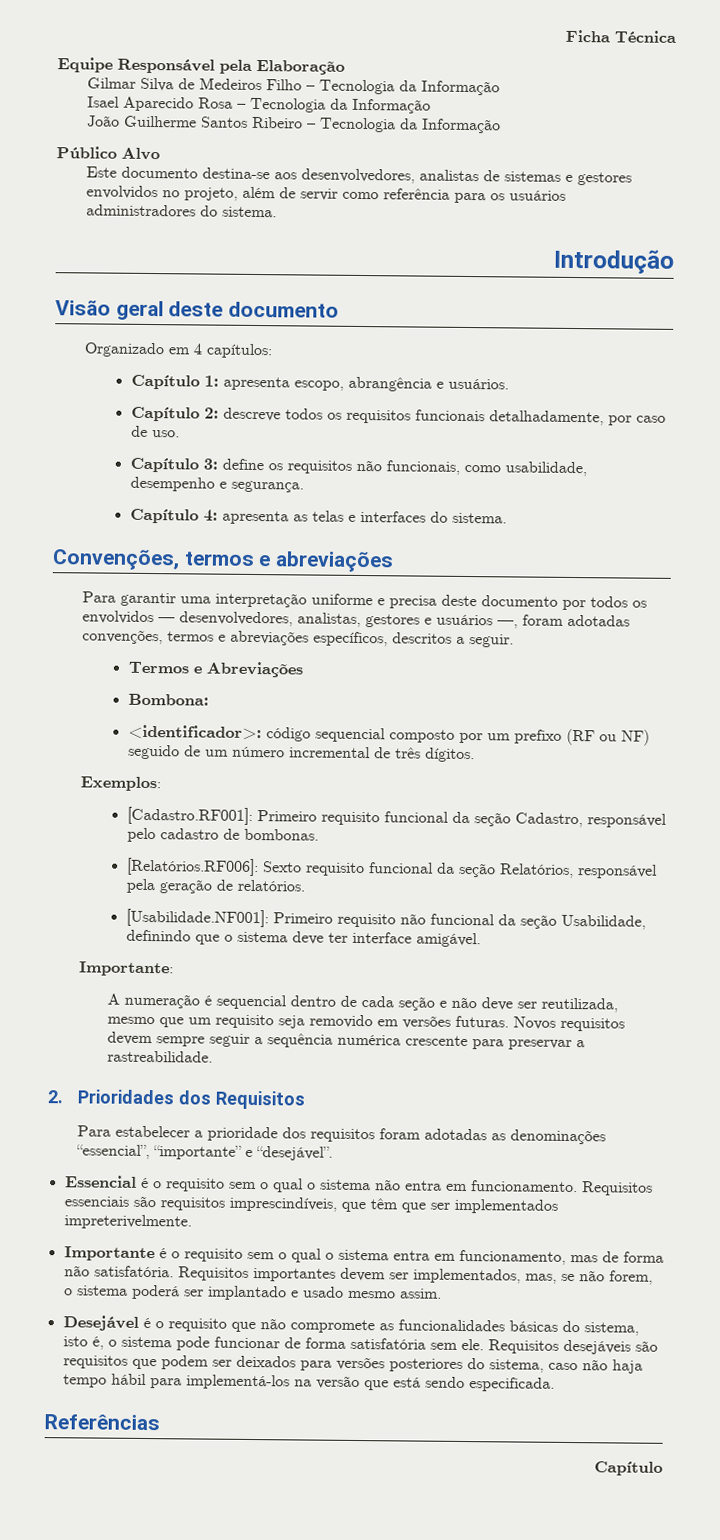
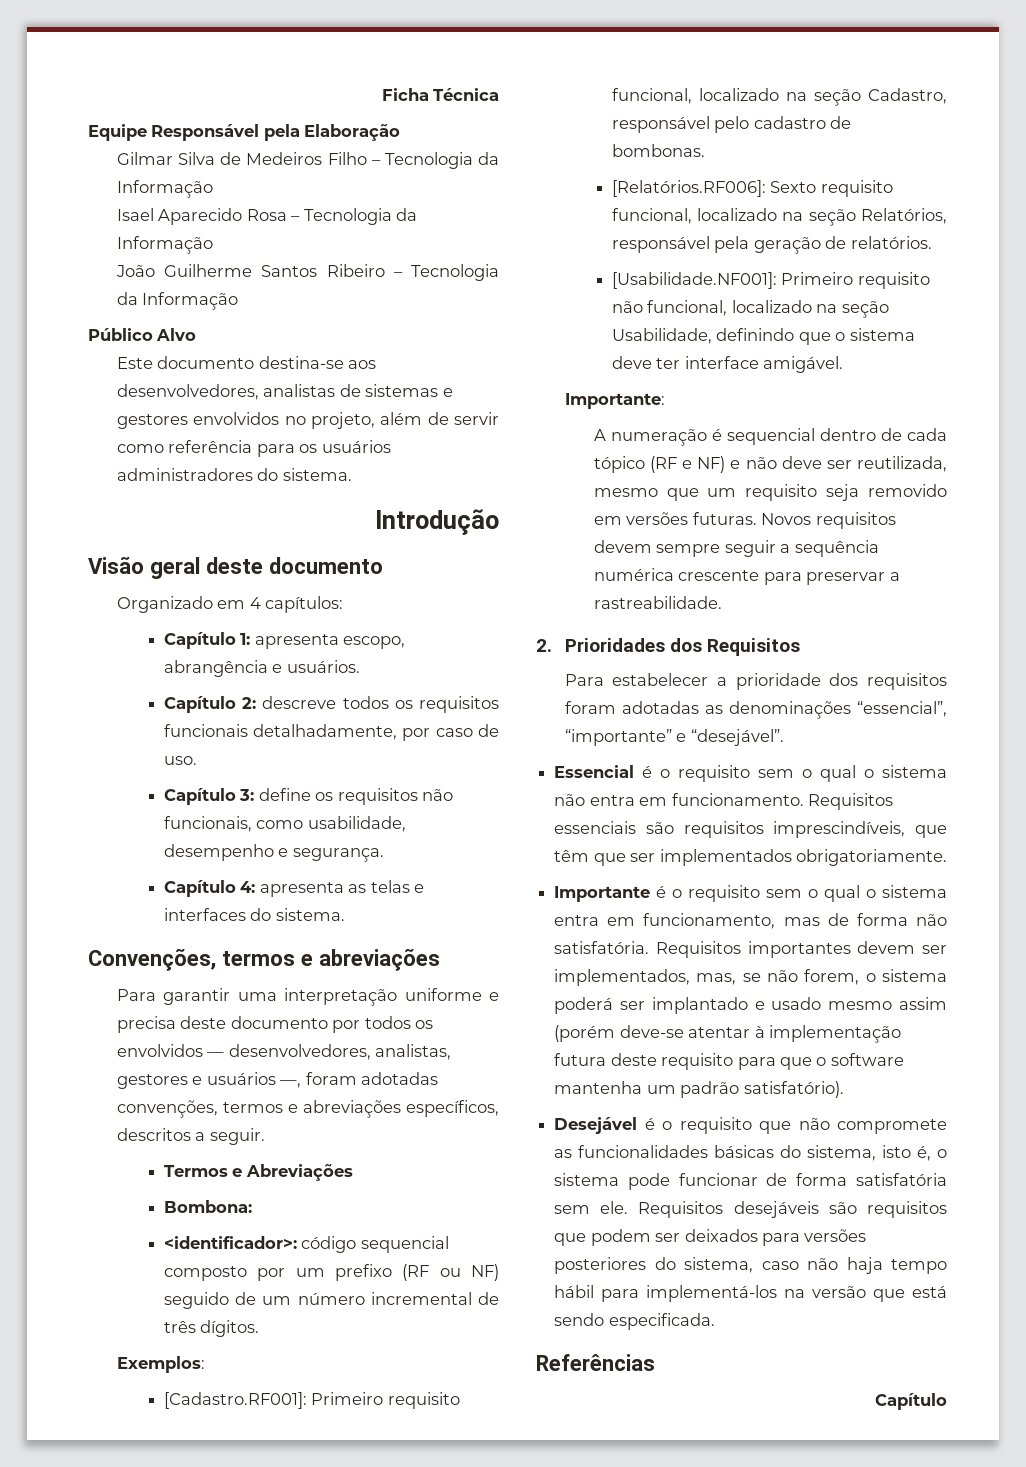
[383,811,470,824] funcional da -> [611,88,807,104] funcional, localizado na
[368,862,455,874] funcional da -> [611,208,804,224] funcional, localizado na
[429,913,516,926] funcional da -> [647,300,838,316] funcional, localizado na
[398,996,436,1011] seção -> [593,456,726,473] tópico (RF e NF)
[63,1214,192,1230] impreterivelmente. -> [795,849,947,866] obrigatoriamente.
[399,1288,442,1299] assim. -> [899,997,947,1010] [554,1025,901,1043] [554,1053,904,1070] [554,1081,844,1098] assim (porém deve-se atentar à implementação futura deste requisito para que o software mantenha um padrão satisfatório).

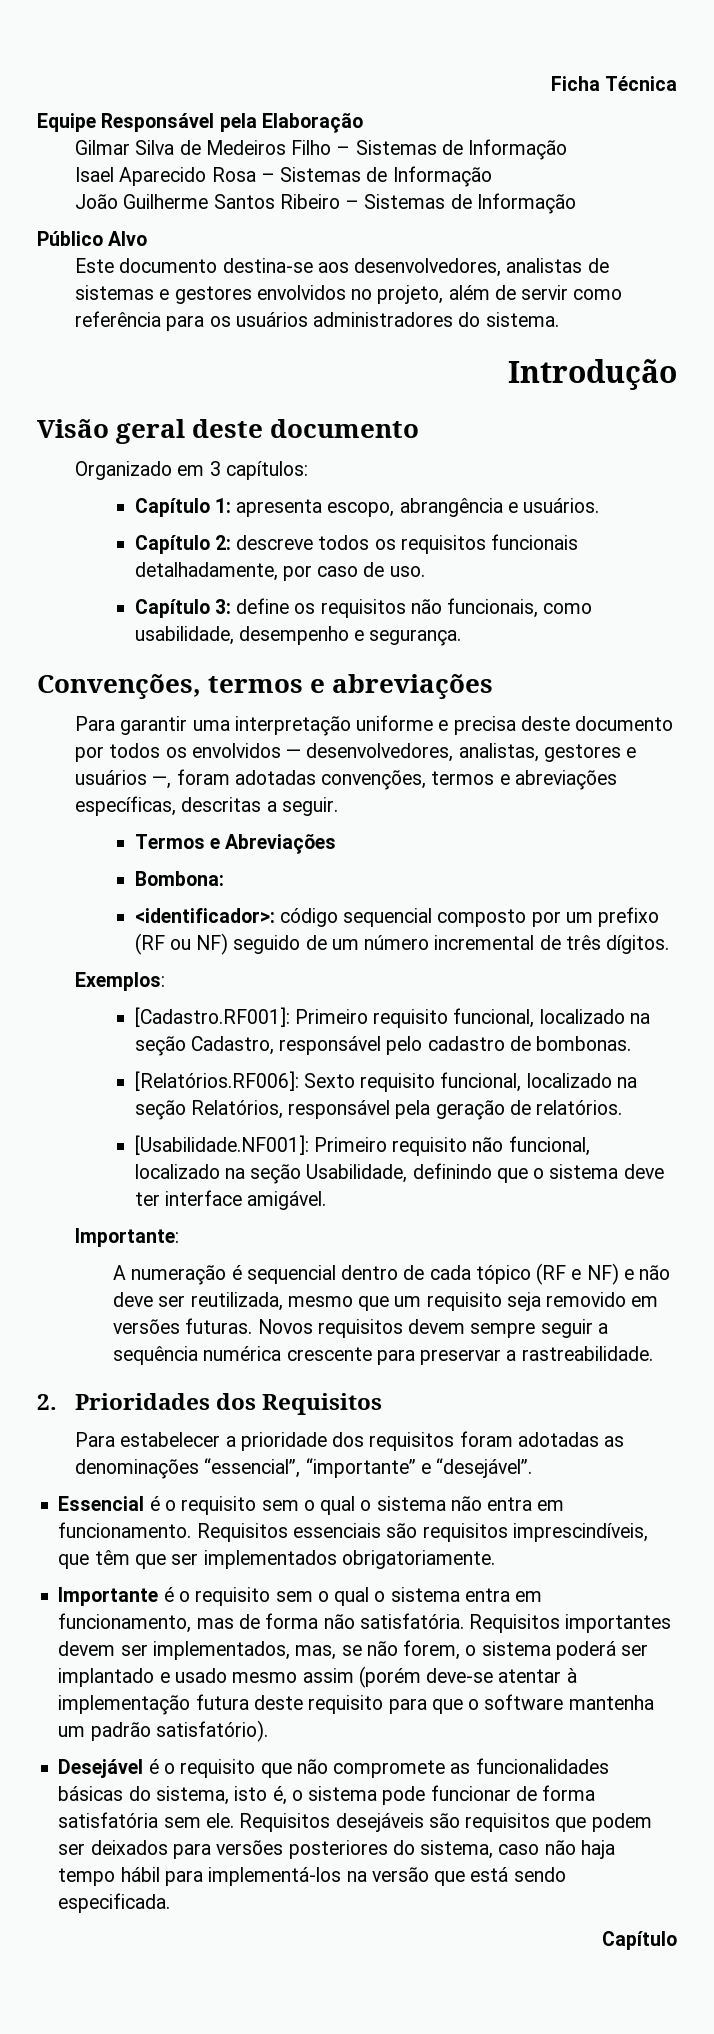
[384,152,499,169] Tecnologia da -> [355,140,463,155] Sistemas de
[303,208,418,225] Tecnologia da -> [280,167,388,182] Sistemas de
[411,264,499,281] [116,292,138,305] Tecnologia da -> [364,194,472,209] Sistemas de
[249,597,261,609] 4 -> [209,461,221,476] 3
[163,880,425,897] [163,908,345,921] // Capítulo 4: apresenta as telas e interfaces do sistema. -> (462, 637) none
[406,1100,499,1117] [116,1128,191,1141] específicos, descritos -> [75,796,262,816] específicas, descritas
[536,1354,655,1371] // Referências -> (171, 1903) none

